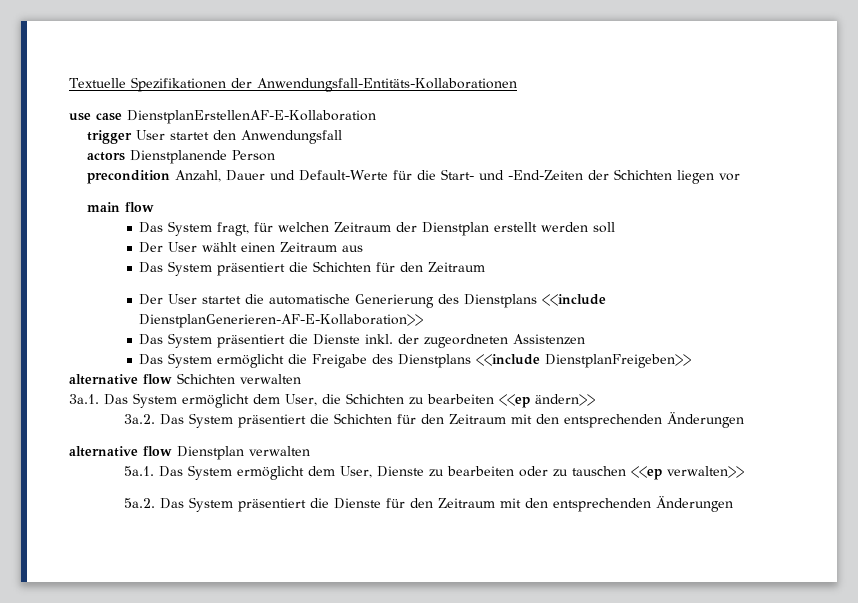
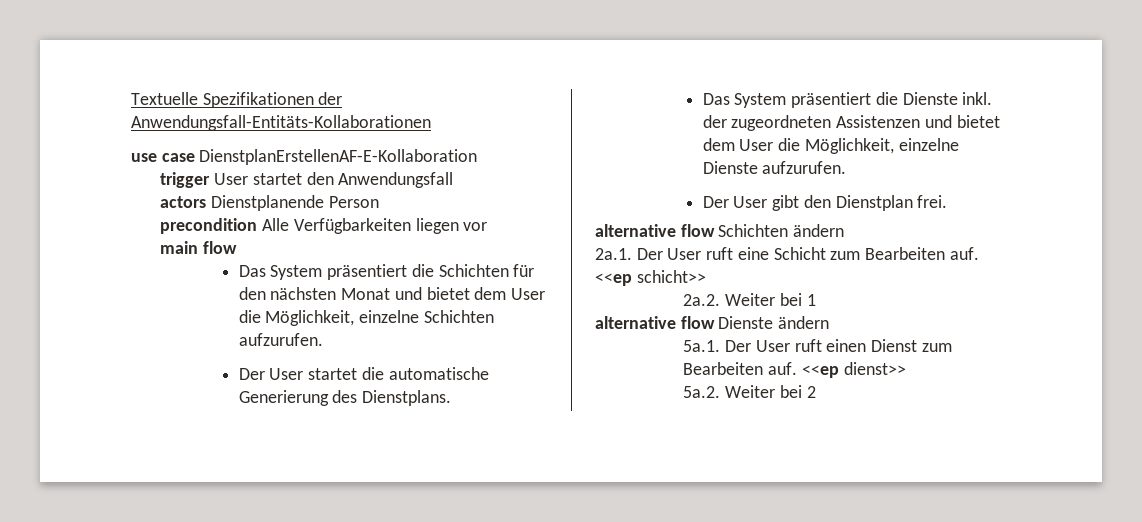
[175,169,741,184] [87,202,155,212] [139,221,616,236] [139,242,364,253] [139,261,486,276] Anzahl, Dauer und Default-Werte für die Start- und -End-Zeiten der Schichten liegen vor // main flow // Das System fragt, für welchen Zeitraum der Dienstplan erstellt werden soll // Der User wählt einen Zeitraum aus // Das System präsentiert die Schichten für den Zeitraum -> [262,218,488,234] [160,241,238,254] [238,264,535,280] [238,287,546,300] [238,310,494,326] [238,333,323,346] Alle Verfügbarkeiten liegen vor // main flow // Das System präsentiert die Schichten für den nächsten Monat und bietet dem User die Möglichkeit, einzelne Schichten aufzurufen.
[464,294,607,308] [139,314,424,328] Dienstplans <<include DienstplanGenerieren-AF-E-Kollaboration>> -> [362,390,452,406] Dienstplans.
[139,353,692,368] [69,373,301,385] [69,393,595,408] [124,412,745,428] [69,446,310,460] // Das System ermöglicht die Freigabe des Dienstplans <<include DienstplanFreigeben>> // alternative flow Schichten verwalten // 3a.1. Das System ermöglicht dem User, die Schichten zu bearbeiten <<ep ändern>> // 3a.2. Das System präsentiert die Schichten für den Zeitraum mit den entsprechenden Änderungen // alternative flow Dienstplan verwalten -> [924,115,1000,128] [702,138,959,154] [702,161,847,174] [702,195,948,211] [595,224,845,237] [595,247,979,260] [595,270,706,286] [683,293,816,306] [595,316,830,329] und bietet dem User die Möglichkeit, einzelne Dienste aufzurufen. // Der User gibt den Dienstplan frei. // alternative flow Schichten ändern // 2a.1. Der User ruft eine Schicht zum Bearbeiten auf. <<ep schicht>> // 2a.2. Weiter bei 1 // alternative flow Dienste ändern
[159,465,745,480] [124,496,734,512] Das System ermöglicht dem User, Dienste zu bearbeiten oder zu tauschen <<ep verwalten>> // 5a.2. Das System präsentiert die Dienste für den Zeitraum mit den entsprechenden Änderungen -> [725,339,952,352] [683,362,906,378] [683,385,816,398] Der User ruft einen Dienst zum Bearbeiten auf. <<ep dienst>> // 5a.2. Weiter bei 2

